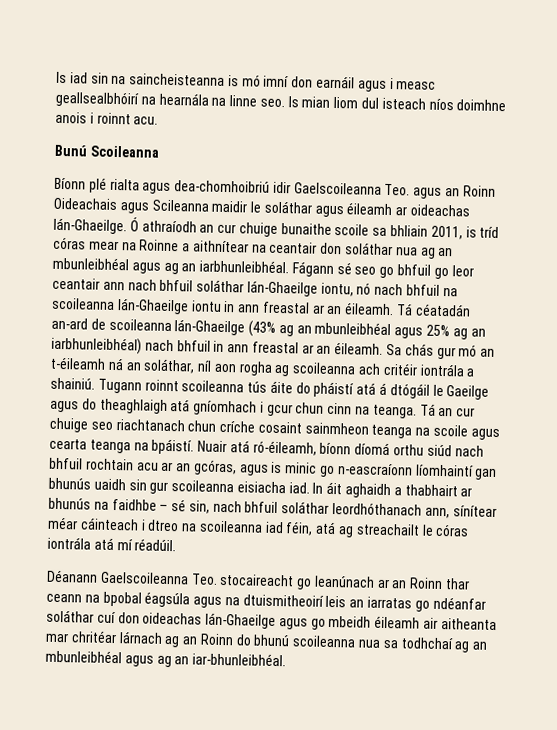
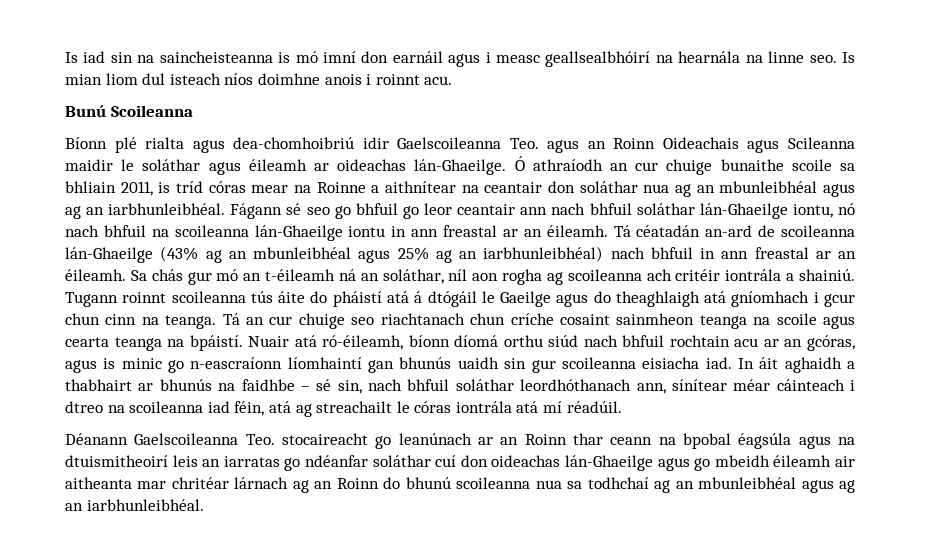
[192,652,287,667] iar-bhunleibhéal. -> [86,499,204,511] iarbhunleibhéal.

